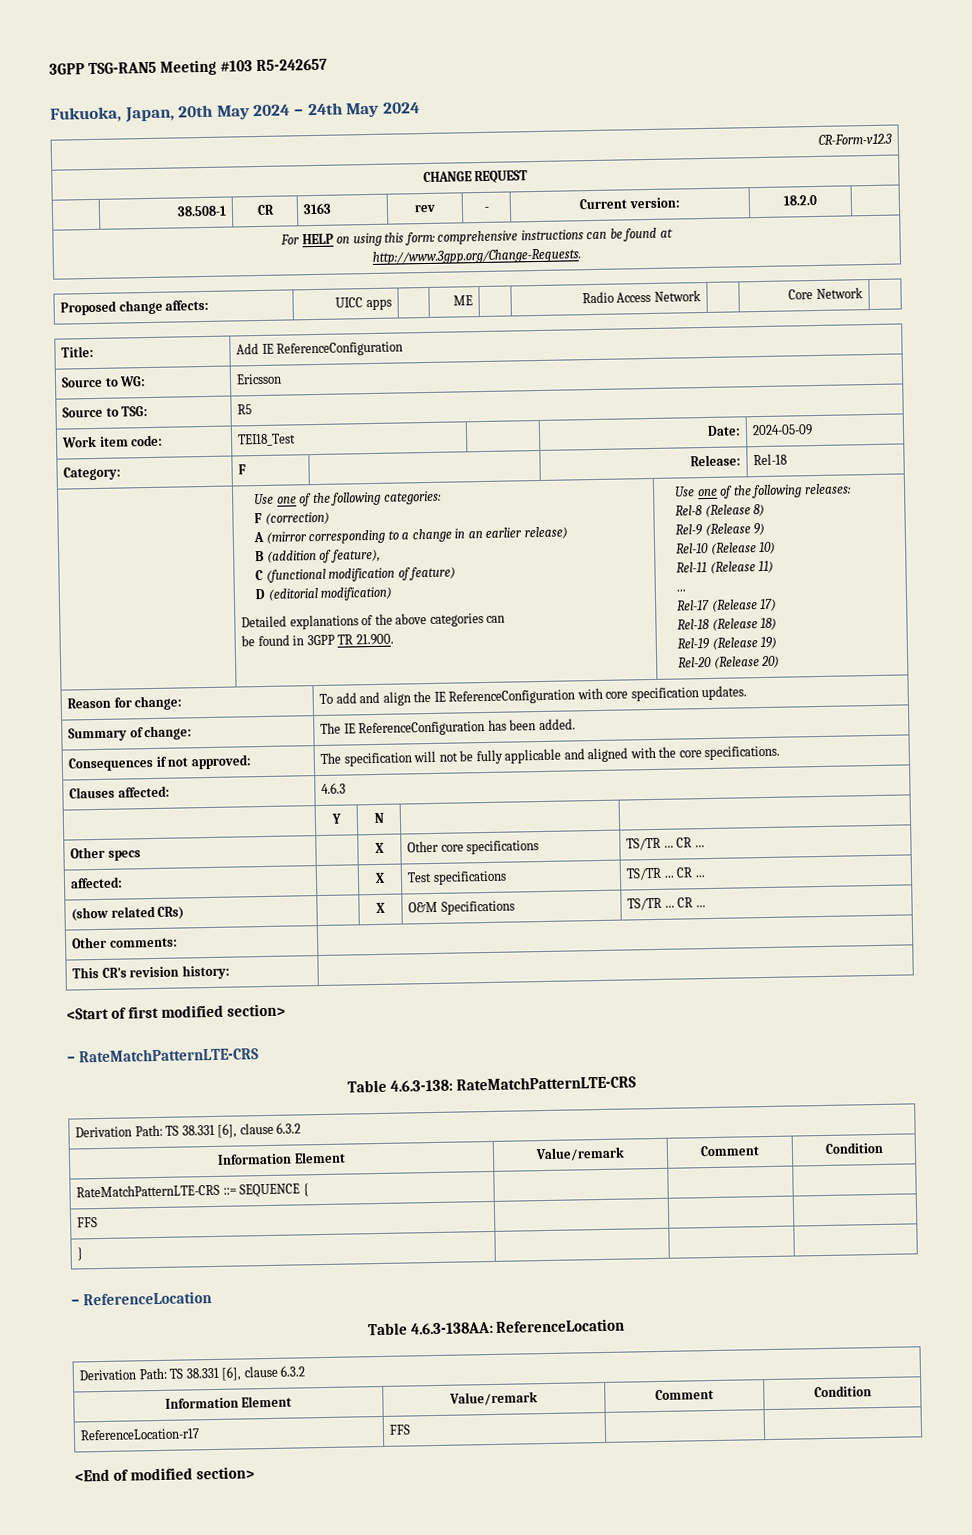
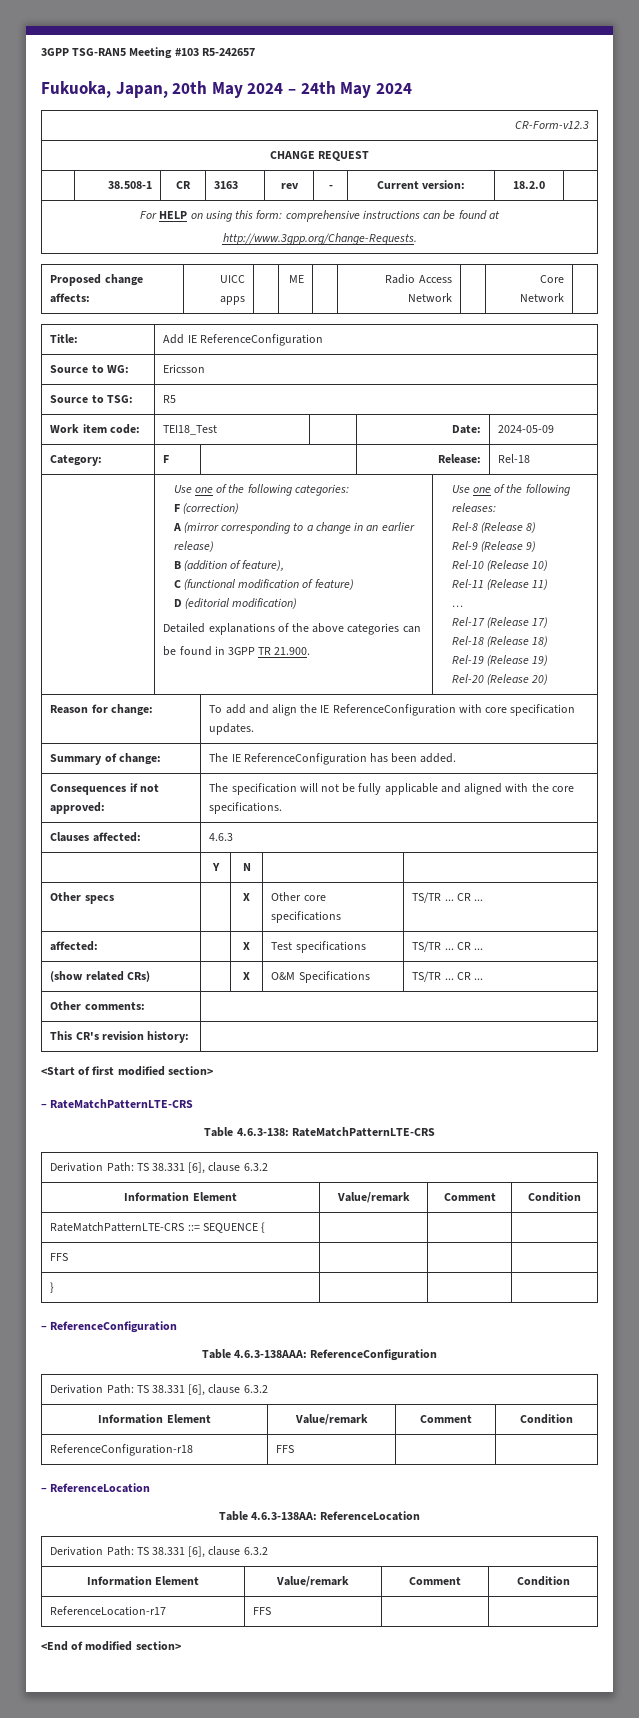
(84, 1254) none -> [41,1321,178,1333] [201,1349,438,1361] [50,1384,268,1396] [98,1414,211,1424] [294,1414,368,1425] [419,1415,472,1423] [520,1414,573,1424] [50,1444,194,1456] [276,1445,295,1453] // – ReferenceConfiguration // Table 4.6.3-138AAA: ReferenceConfiguration // Derivation Path: TS 38.331 [6], clause 6.3.2 // Information Element | Value/remark | Comment | Condition // ReferenceConfiguration-r18 | FFS | |

